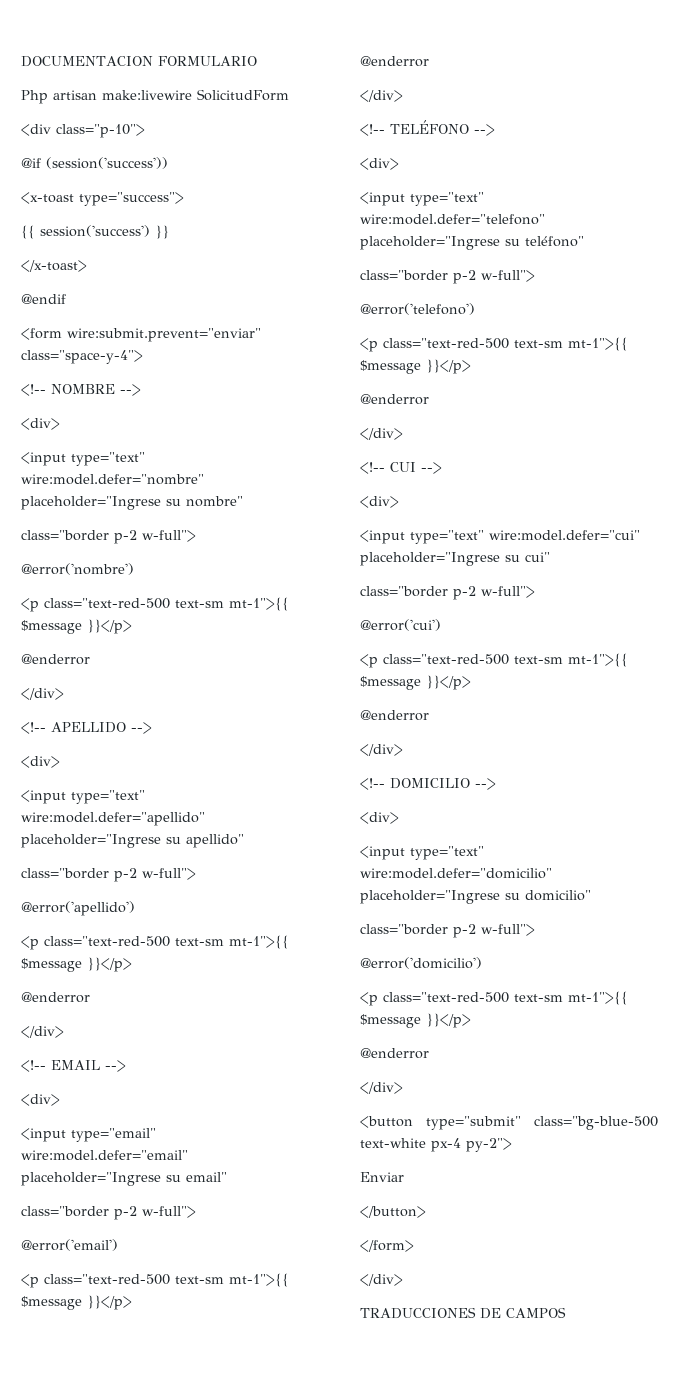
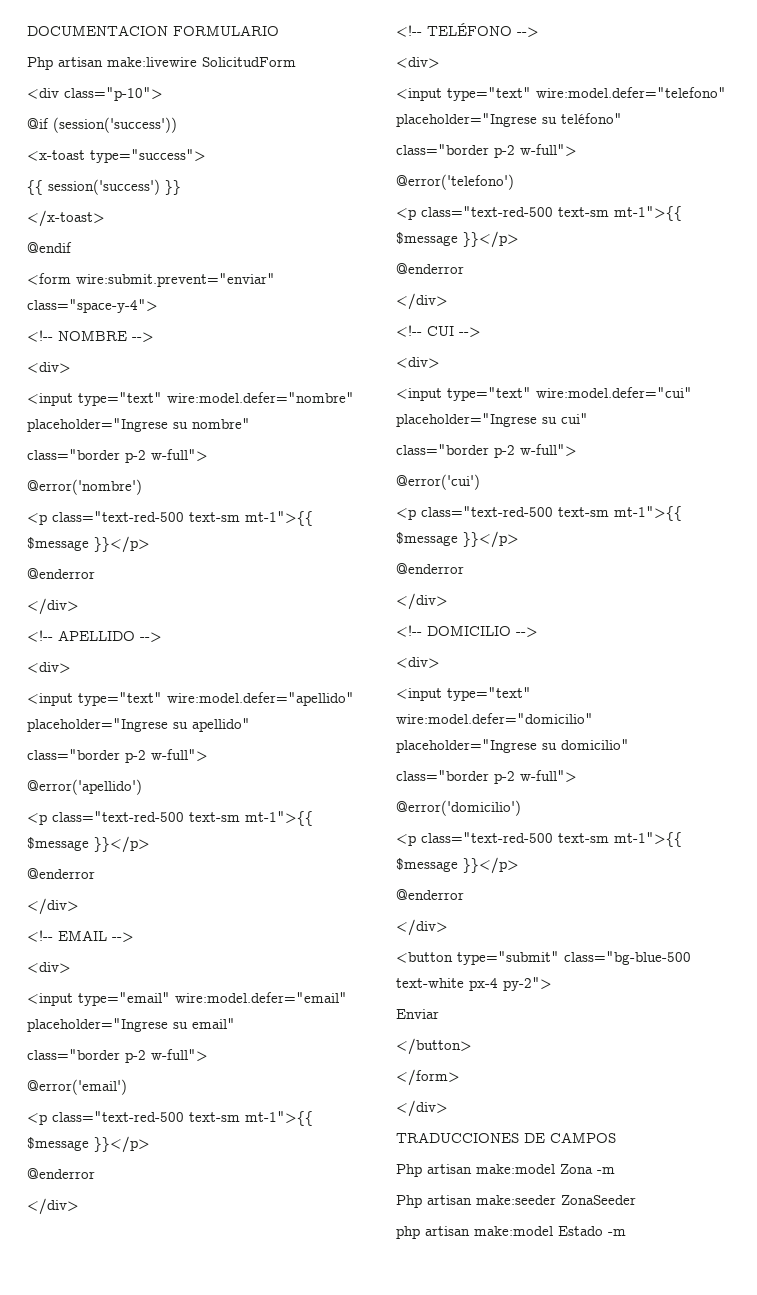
(566, 1312) none -> [396,1164,615,1177] [396,1195,636,1208] [396,1226,626,1239] // Php artisan make:model Zona -m // Php artisan make:seeder ZonaSeeder // php artisan make:model Estado -m

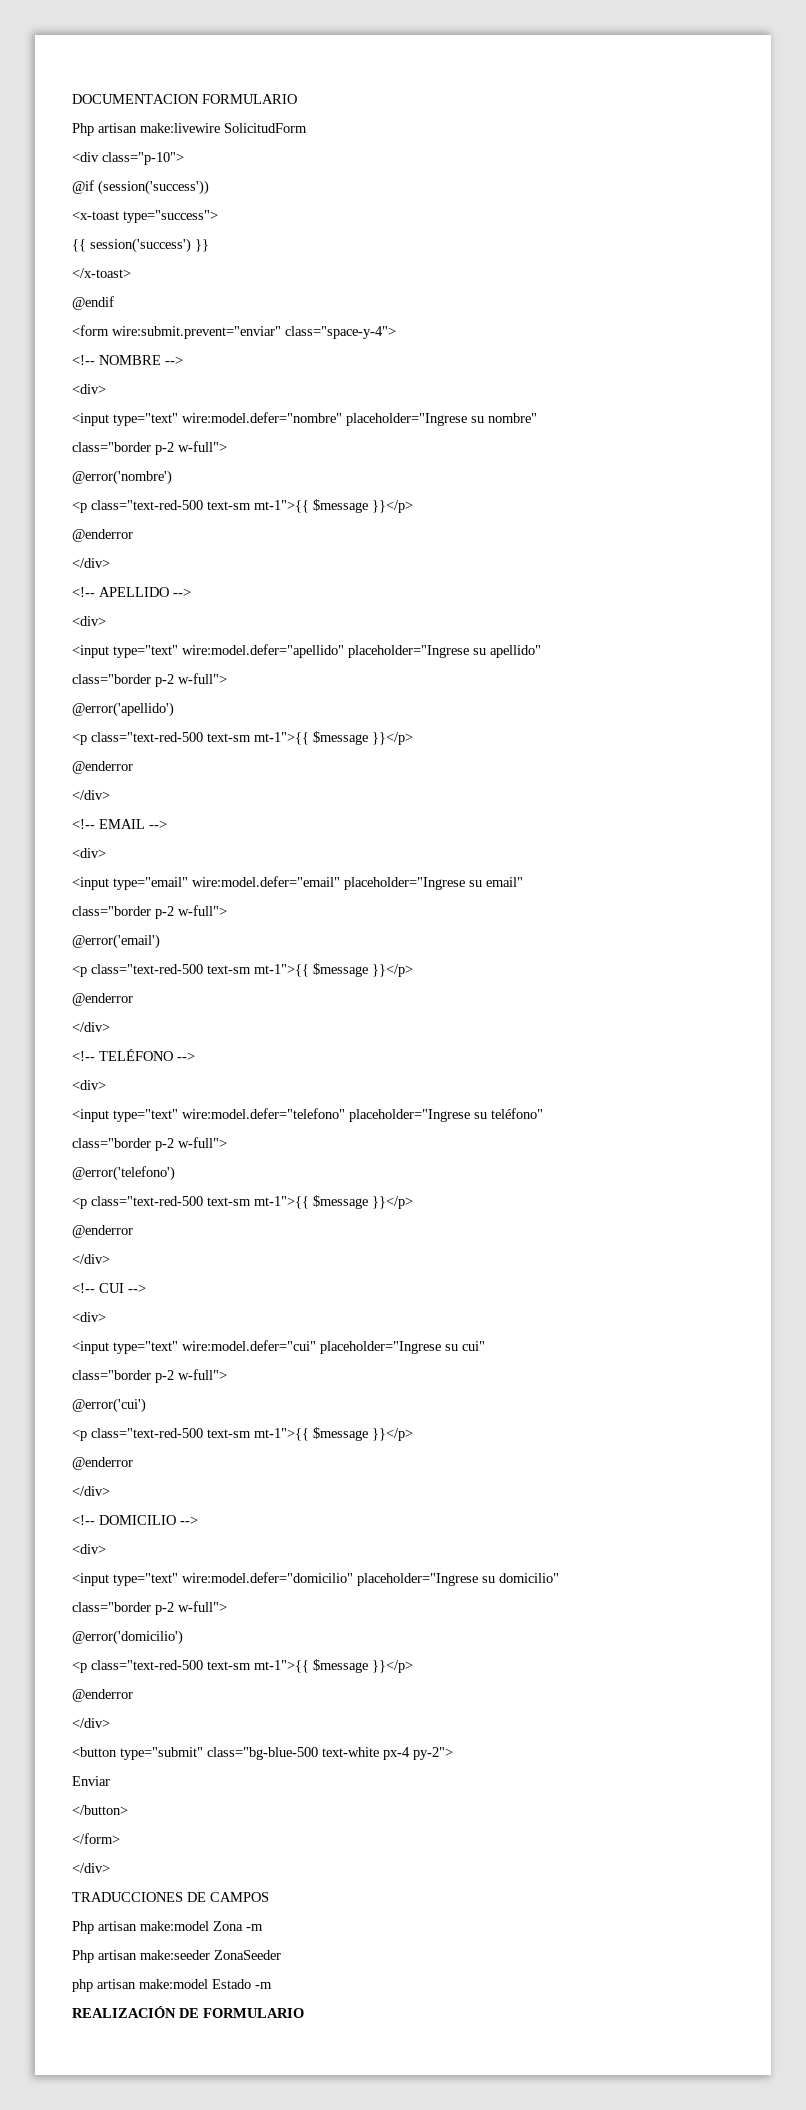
(626, 1232) none -> [72,2006,304,2018] // REALIZACIÓN DE FORMULARIO

